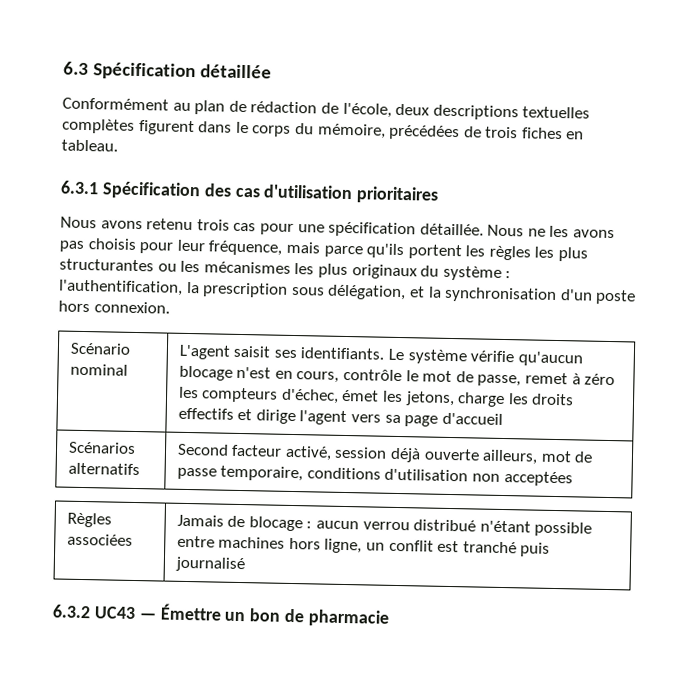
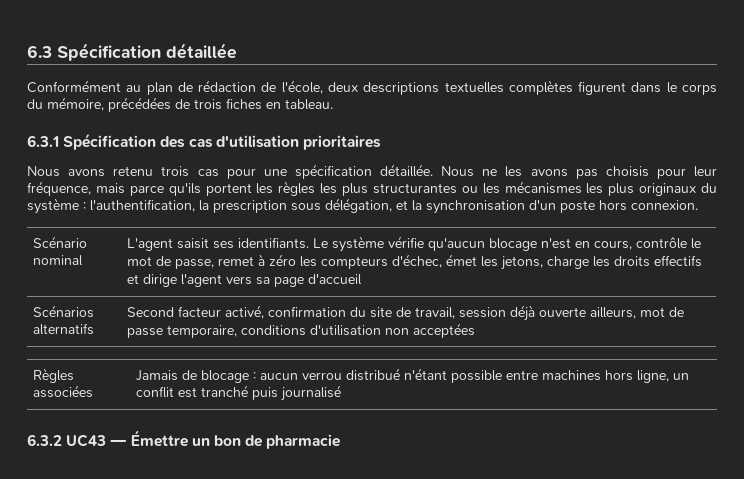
(332, 453) none -> [267,306,455,319] confirmation du site de travail,

